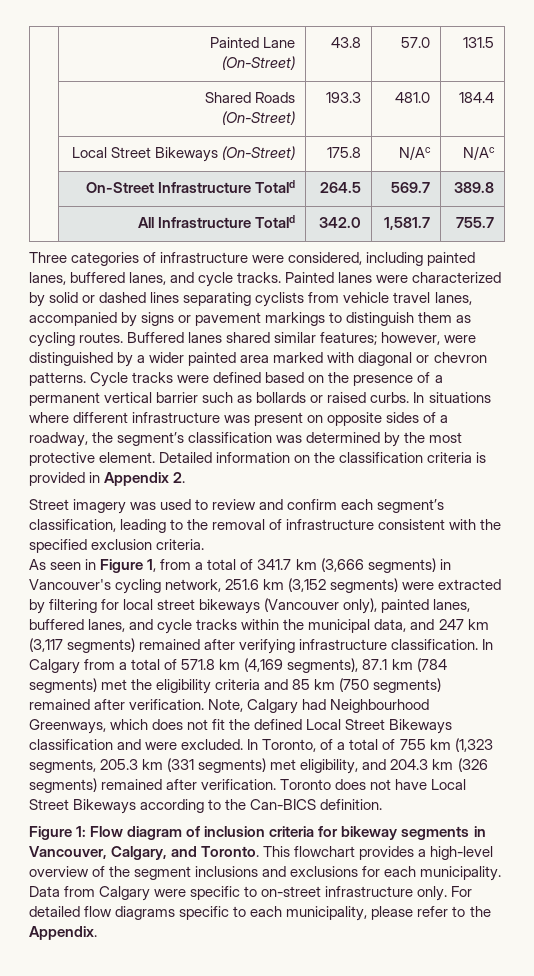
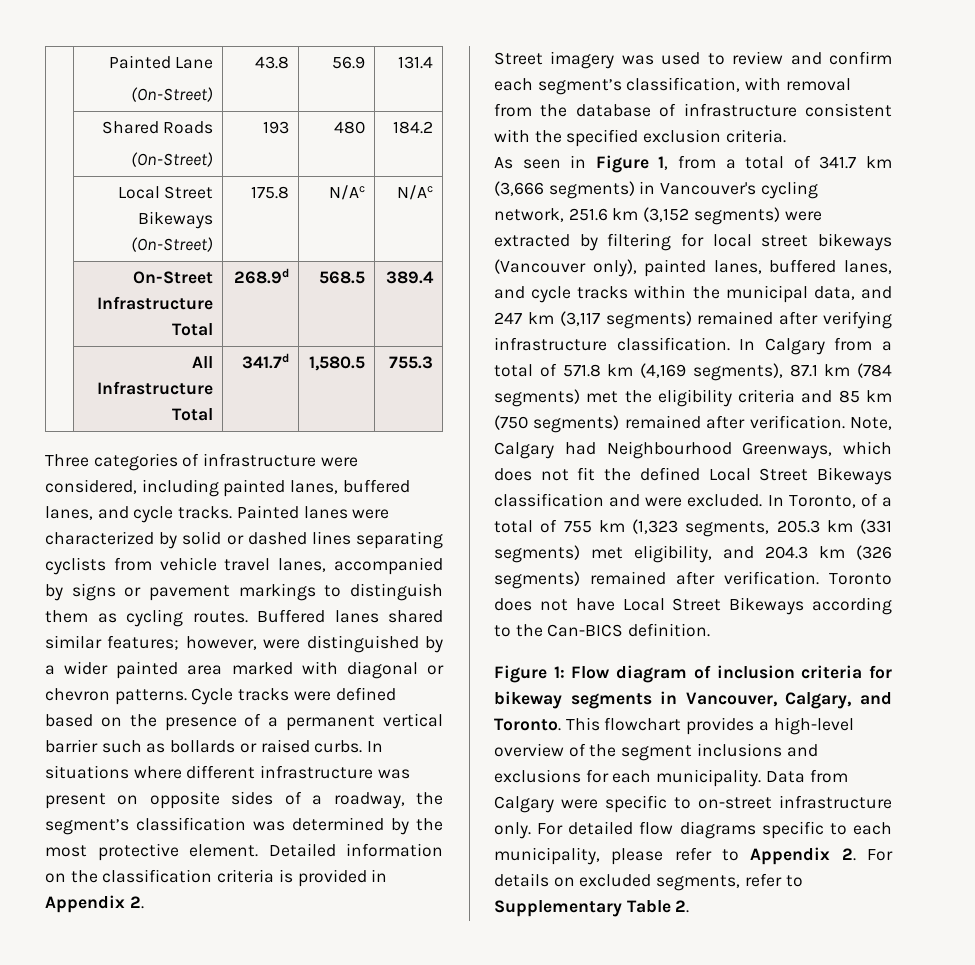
[400,37,430,48] [462,37,494,48] 57.0 | 131.5 -> [332,56,366,69] [398,56,434,69] 56.9 | 131.4
[325,92,361,103] [394,92,430,103] [458,92,494,103] 193.3 | 481.0 | 184.4 -> [263,121,290,134] [334,121,366,134] [393,121,434,134] 193 | 480 | 184.2
[254,180,295,193] [319,182,361,193] [390,182,430,193] [453,182,494,193] [137,215,295,228] [318,217,361,228] [383,217,430,230] [455,217,494,228] Totald | 264.5 | 569.7 | 389.8 // | All Infrastructure Totald | 342.0 | 1,581.7 | 755.7 -> [172,323,214,336] [234,268,290,284] [319,271,366,284] [386,271,435,284] [192,356,214,368] [97,381,214,395] [172,408,214,421] [242,353,290,369] [309,356,366,371] [389,356,434,369] Total | 268.9d | 568.5 | 389.4 // | All Infrastructure Total | 341.7d | 1,580.5 | 755.3
[120,519,266,533] leading to the removal -> [745,77,851,91] [494,103,651,117] with removal from the database
[469,906,491,917] [29,926,97,940] the Appendix. -> [750,847,893,865] [494,873,803,891] [494,900,690,917] Appendix 2. For details on excluded segments, refer to Supplementary Table 2.

